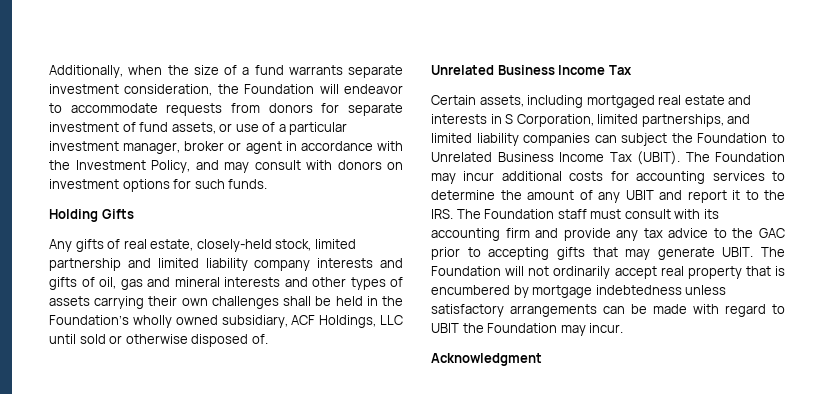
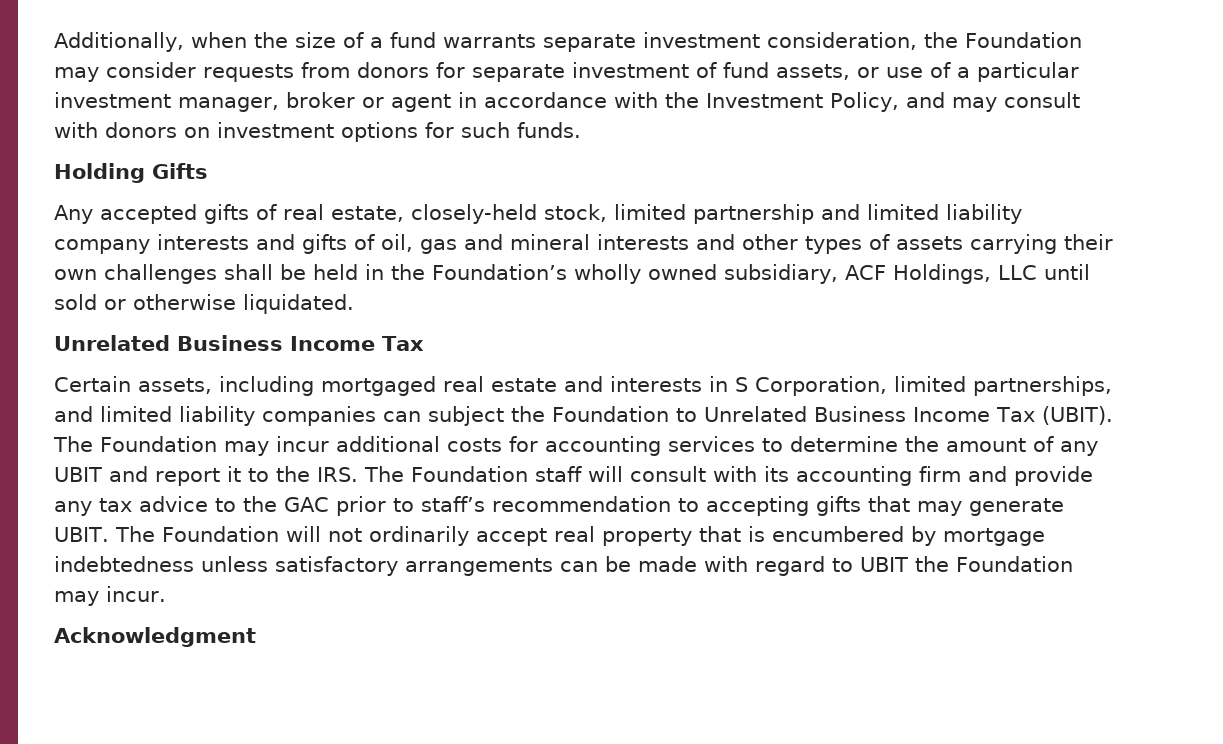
[319,84,403,94] [49,103,158,113] will endeavor to accommodate -> [54,62,196,82] may consider
(72, 245) none -> [100,204,197,224] accepted
[191,334,268,347] disposed of. -> [243,294,354,314] liquidated.
[590,209,622,219] must -> [587,466,623,482] will
(481, 252) none -> [421,496,699,512] staff’s recommendation to

